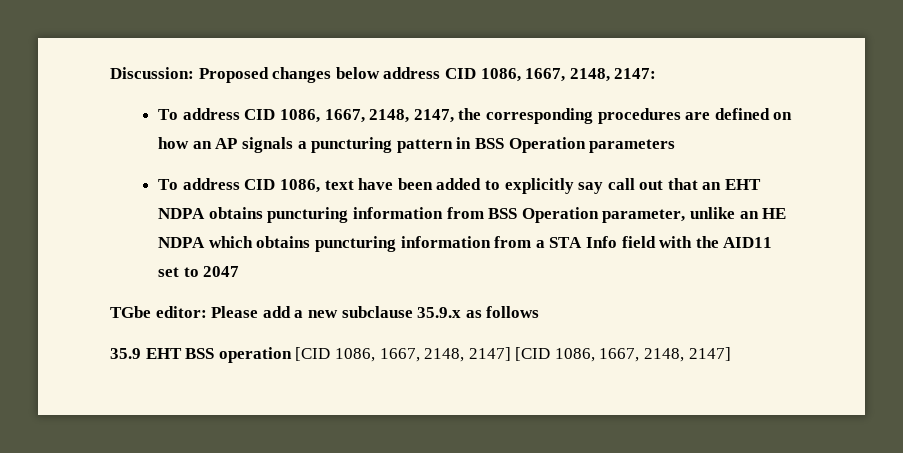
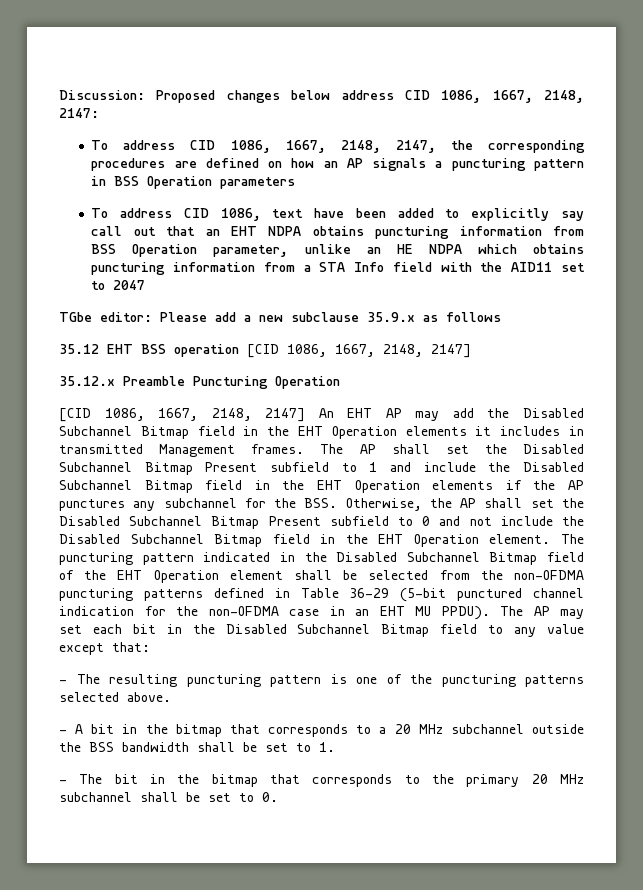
[110,348,141,359] 35.9 -> [59,344,99,354] 35.12
[515,347,731,362] [CID 1086, 1667, 2148, 2147] -> [59,376,340,389] [59,408,585,422] [59,426,585,439] [59,444,584,457] [59,462,585,475] [59,480,585,493] [59,498,584,511] [59,516,584,529] [59,534,584,547] [59,552,584,565] [59,570,584,583] [59,588,584,602] [59,606,584,620] [59,624,585,637] [59,642,150,655] [59,674,584,687] [59,692,171,702] [59,724,584,737] [59,742,335,752] [59,774,584,787] [59,792,278,802] // 35.12.x Preamble Puncturing Operation // [CID 1086, 1667, 2148, 2147] An EHT AP may add the Disabled Subchannel Bitmap field in the EHT Operation elements it includes in transmitted Management frames. The AP shall set the Disabled Subchannel Bitmap Present subfield to 1 and include the Disabled Subchannel Bitmap field in the EHT Operation elements if the AP punctures any subchannel for the BSS. Otherwise, the AP shall set the Disabled Subchannel Bitmap Present subfield to 0 and not include the Disabled Subchannel Bitmap field in the EHT Operation element. The puncturing pattern indicated in the Disabled Subchannel Bitmap field of the EHT Operation element shall be selected from the non-OFDMA puncturing patterns defined in Table 36-29 (5-bit punctured channel indication for the non-OFDMA case in an EHT MU PPDU). The AP may set each bit in the Disabled Subchannel Bitmap field to any value except that: // - The resulting puncturing pattern is one of the puncturing patterns selected above. // - A bit in the bitmap that corresponds to a 20 MHz subchannel outside the BSS bandwidth shall be set to 1. // - The bit in the bitmap that corresponds to the primary 20 MHz subchannel shall be set to 0.

